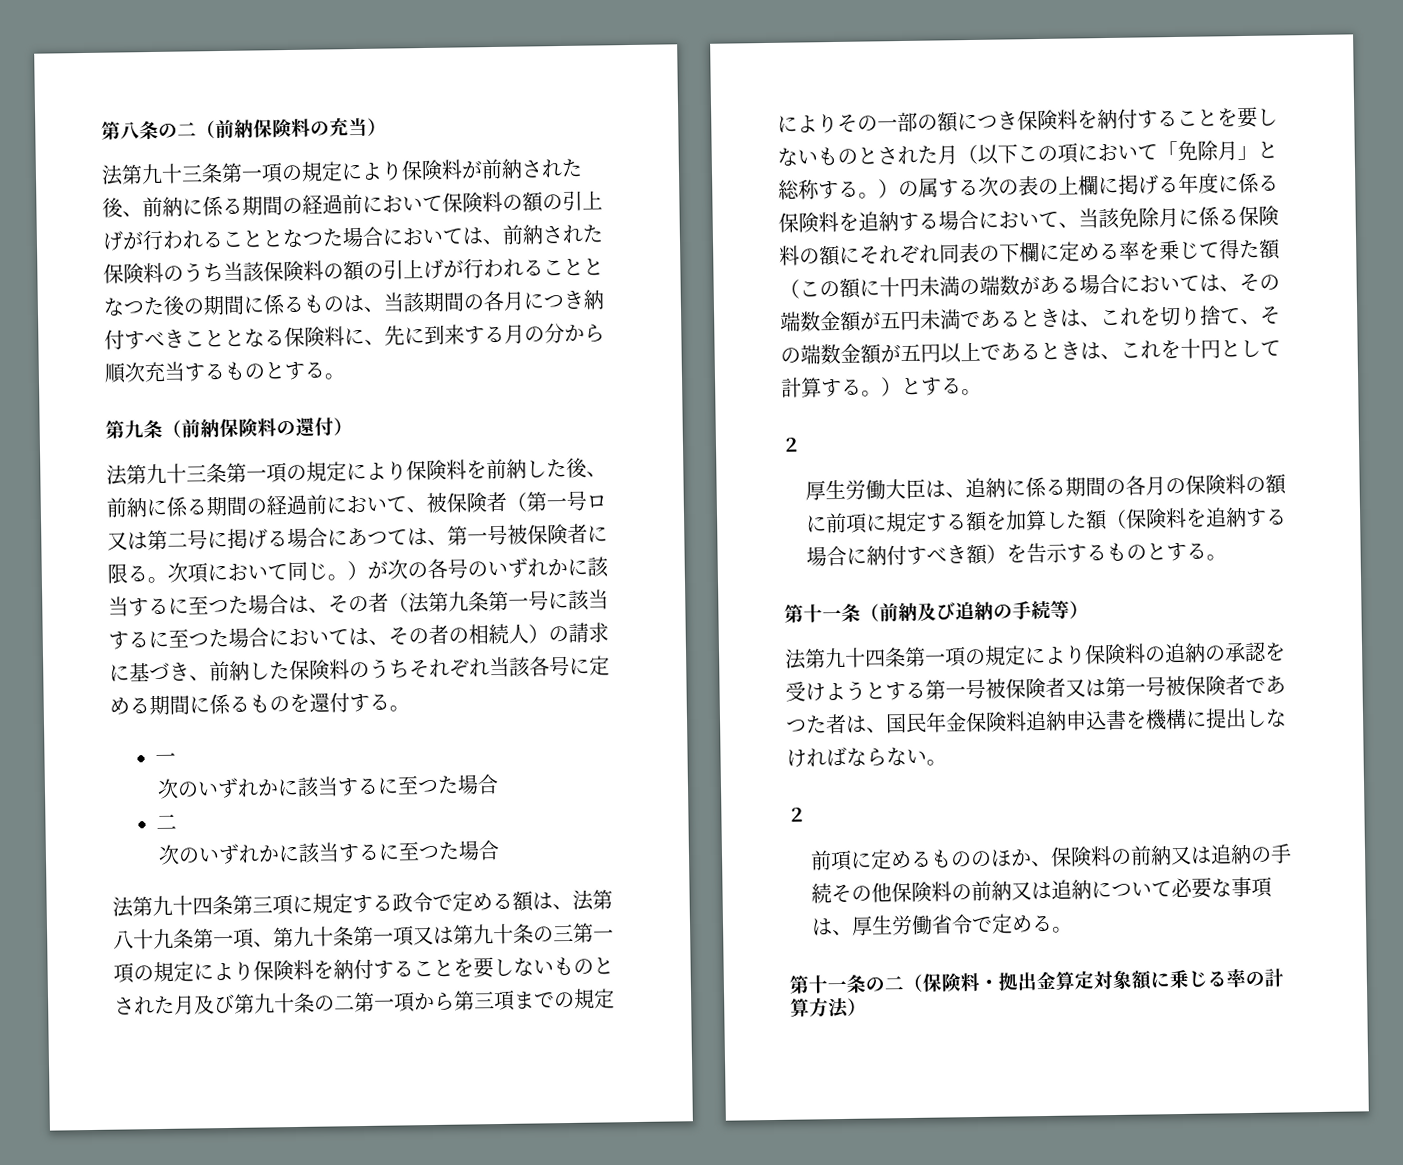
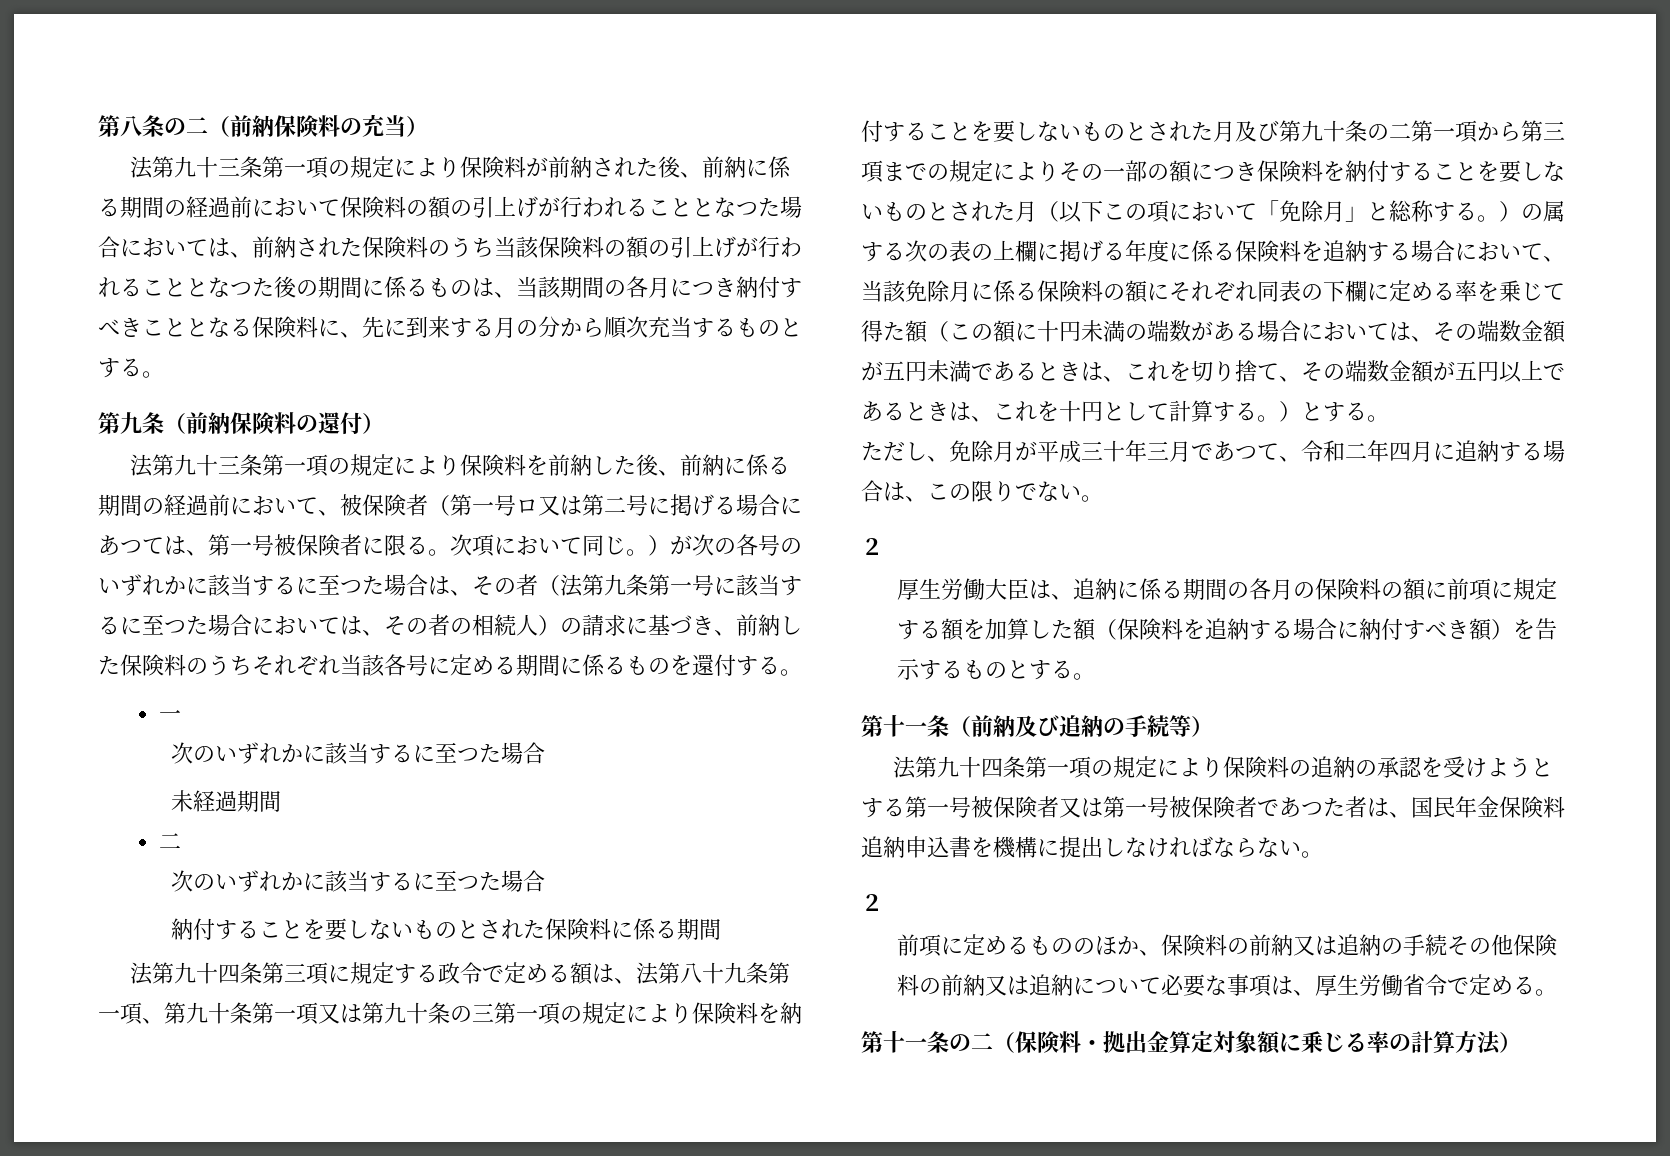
(499, 784) none -> [170,790,281,812] // 未経過期間
(500, 850) none -> [170,918,721,941] // 納付することを要しないものとされた保険料に係る期間
(982, 392) none -> [861,440,1565,463] [861,480,1103,502] // ただし、免除月が平成三十年三月であつて、令和二年四月に追納する場合は、この限りでない。

